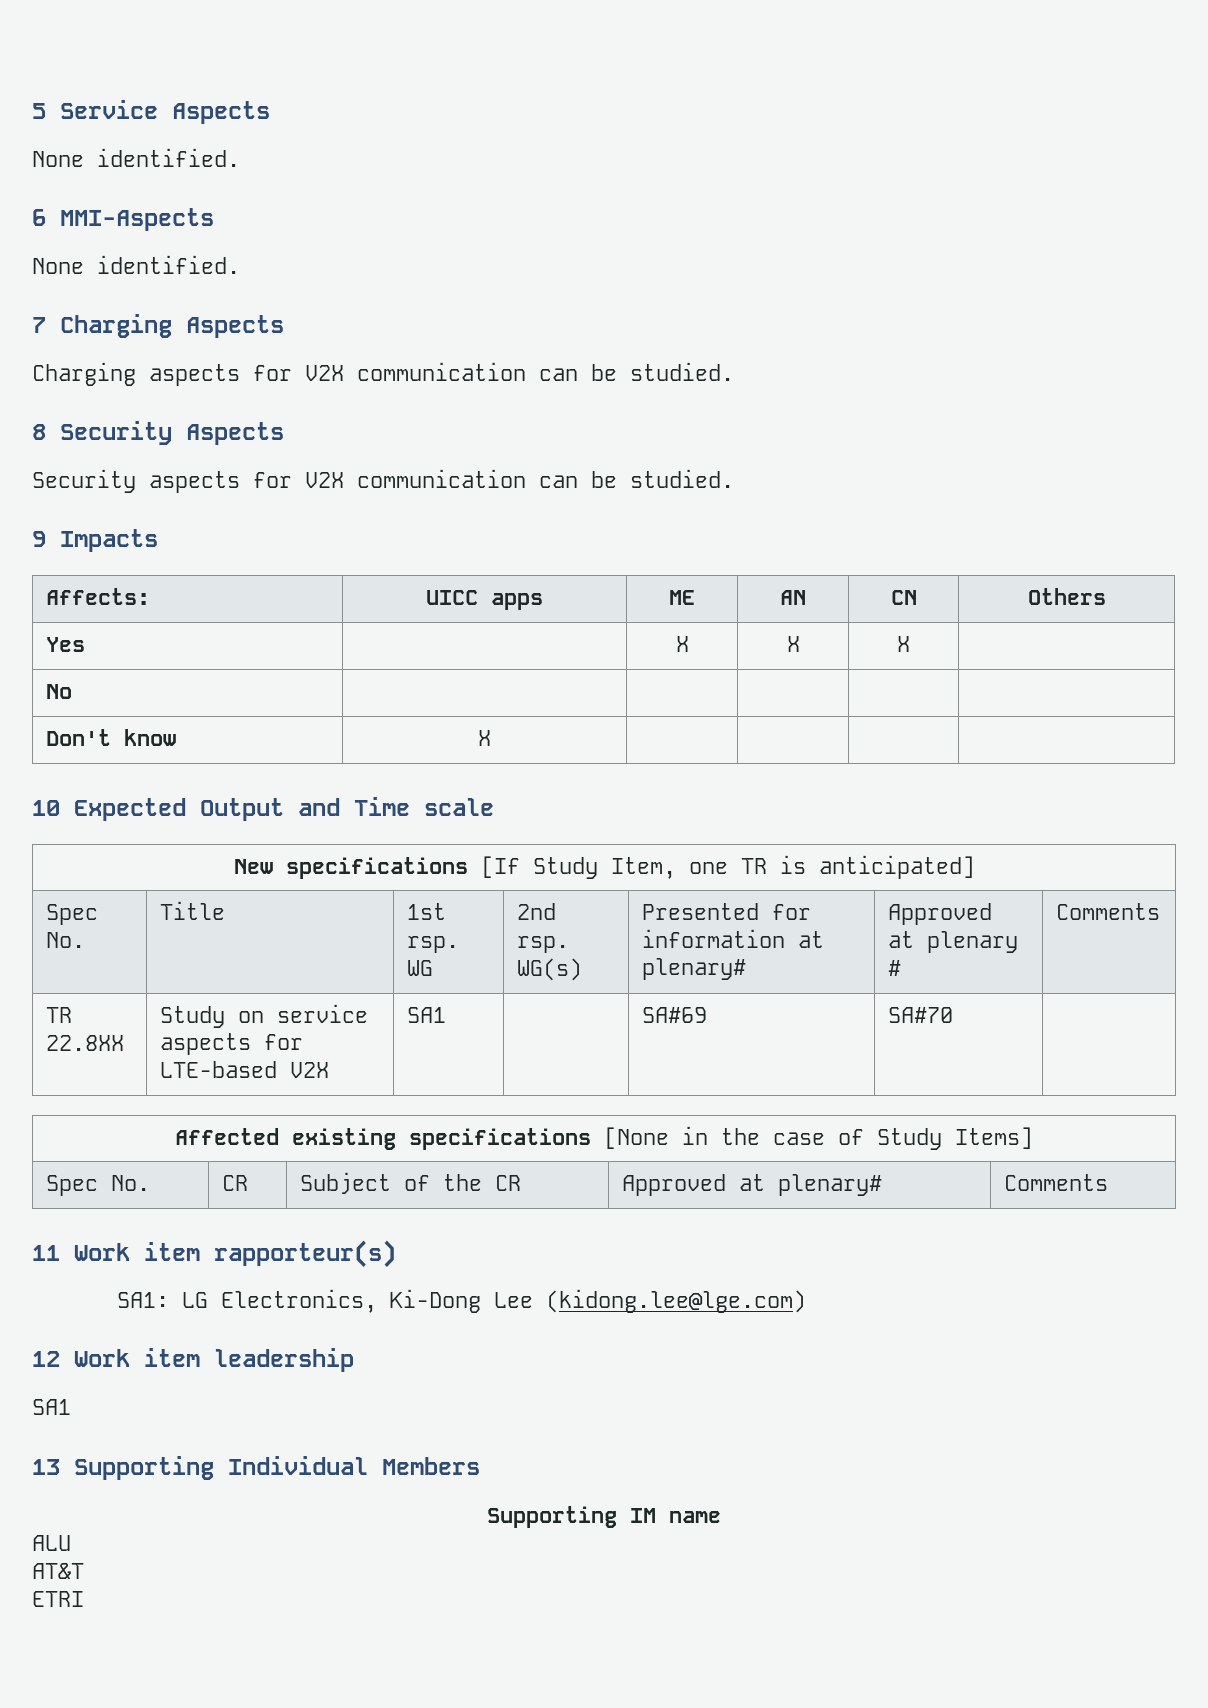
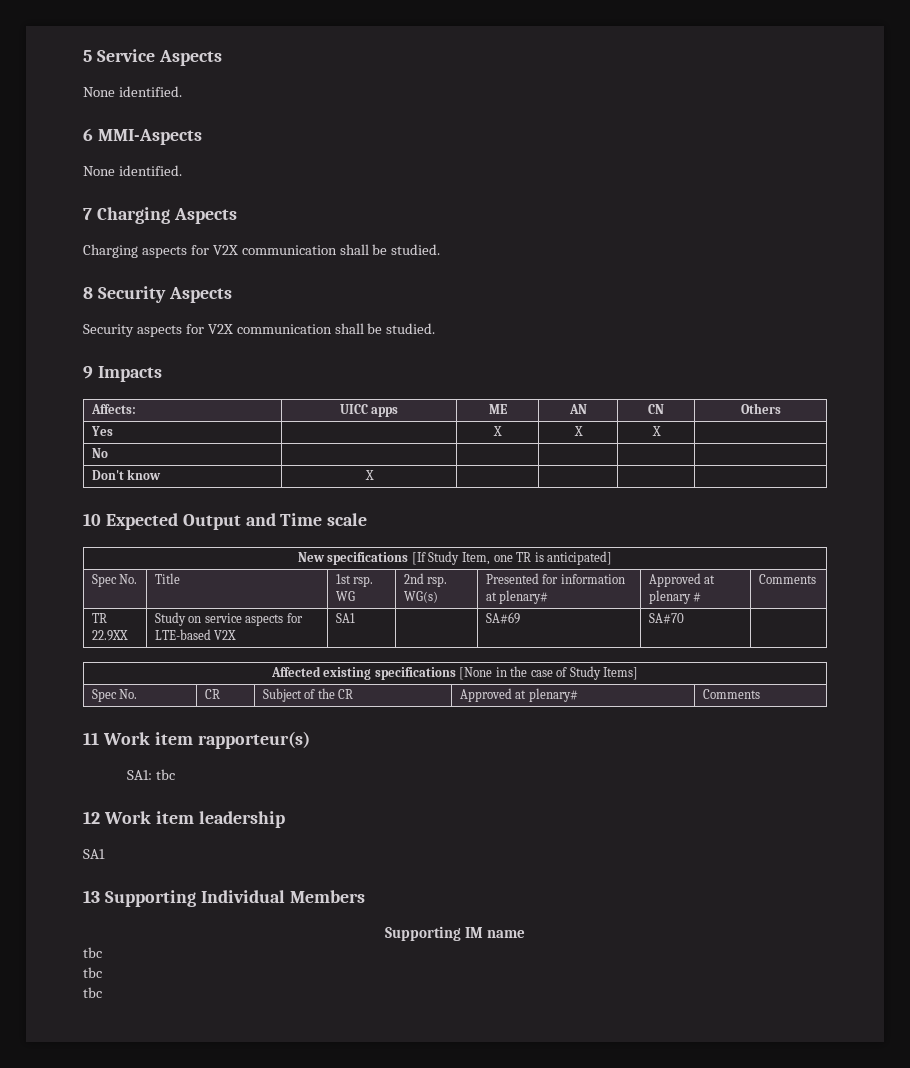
[539,368,578,381] can -> [339,244,369,255] shall
[539,475,578,488] can -> [334,323,364,334] shall
[45,1035,124,1051] 22.8XX -> [91,630,128,641] 22.9XX
[181,1289,806,1313] LG Electronics, Ki-Dong Lee (kidong.lee@lge.com) -> [156,769,176,780] tbc
[32,1535,71,1551] [32,1563,84,1579] [32,1591,84,1607] ALU // AT&T // ETRI -> [83,947,102,958] [83,967,102,978] [83,987,102,998] tbc // tbc // tbc

